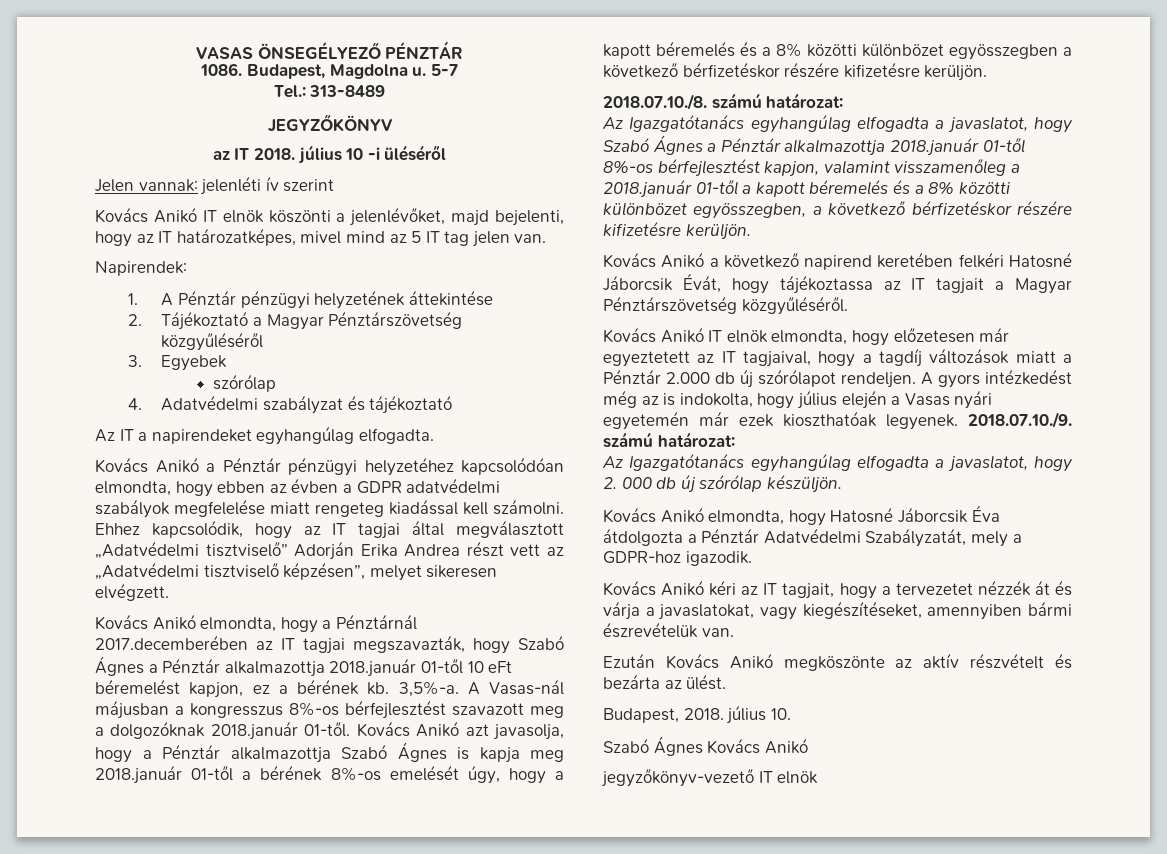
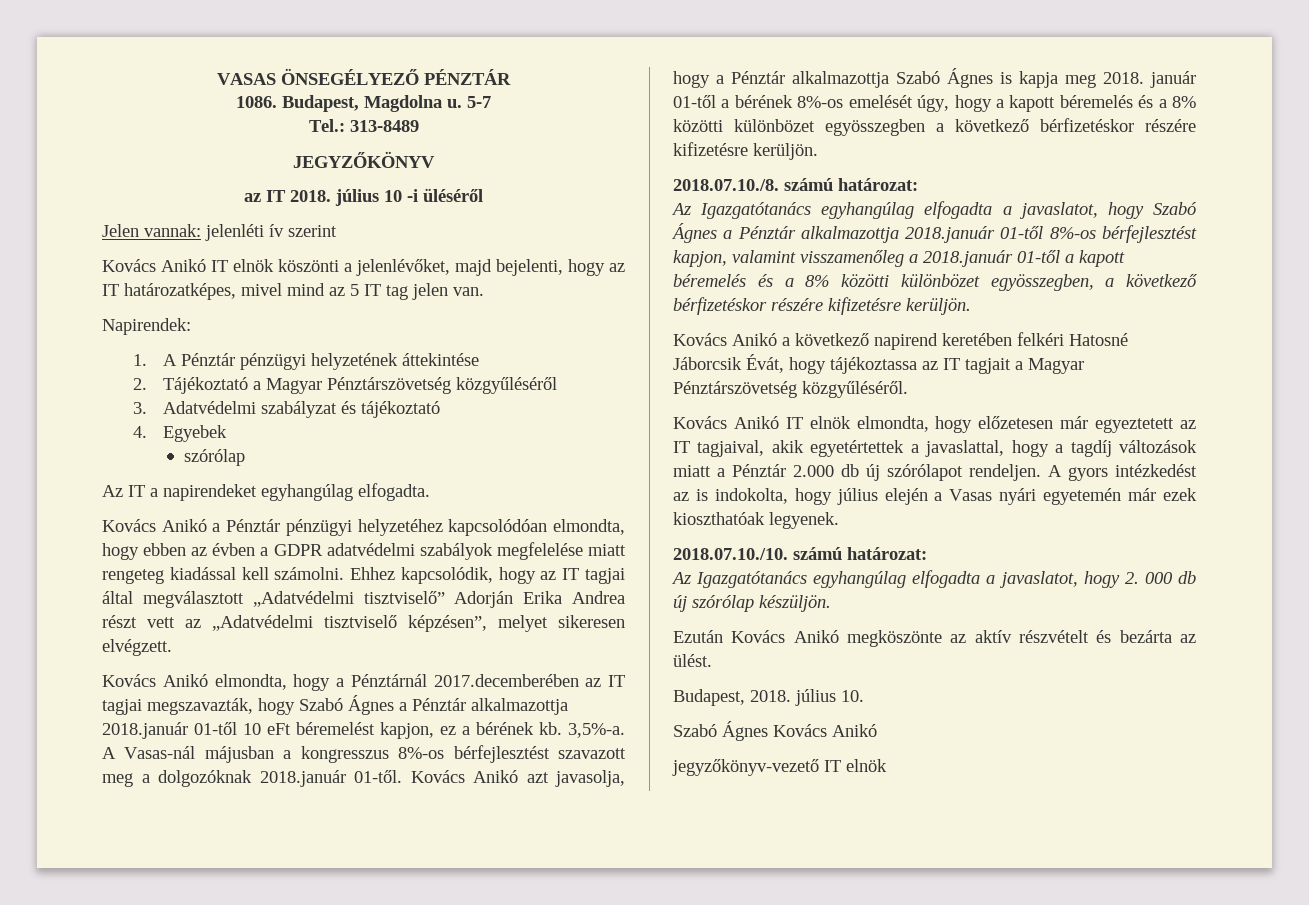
[161,355,228,371] [213,374,277,392] [128,398,143,410] Egyebek // szórólap // 4. -> (147, 408) none
(453, 404) none -> [132,425,228,442] [183,449,245,466] // 4. Egyebek // szórólap
[95,765,182,784] 2018.január -> [1103,71,1196,88] 2018. január
(811, 359) none -> [771,440,1005,457] akik egyetértettek a javaslattal,
[603,390,637,408] még -> (1197, 470) none
[968,412,1072,428] 2018.07.10./9. -> [673,548,788,560] // 2018.07.10./10.
[603,505,1000,526] [603,528,1022,547] [603,551,752,566] [603,580,1072,599] [603,601,1072,620] [603,622,734,638] // Kovács Anikó elmondta, hogy Hatosné Jáborcsik Éva átdolgozta a Pénztár Adatvédelmi Szabályzatát, mely a GDPR-hoz igazodik. // Kovács Anikó kéri az IT tagjait, hogy a tervezetet nézzék át és várja a javaslatokat, vagy kiegészítéseket, amennyiben bármi észrevételük van. -> (831, 603) none

